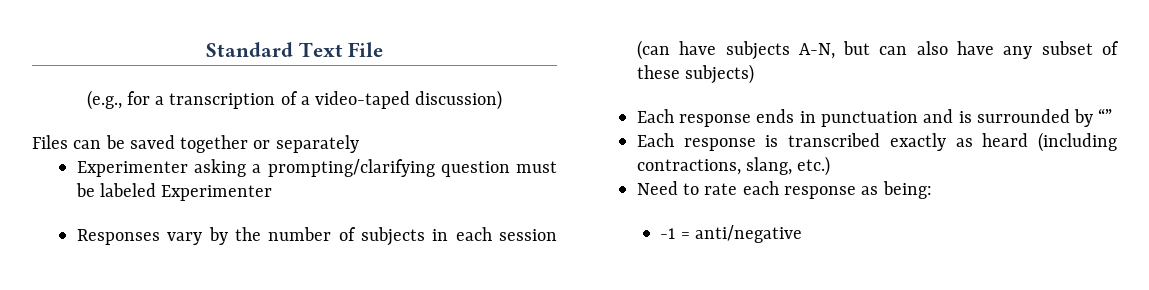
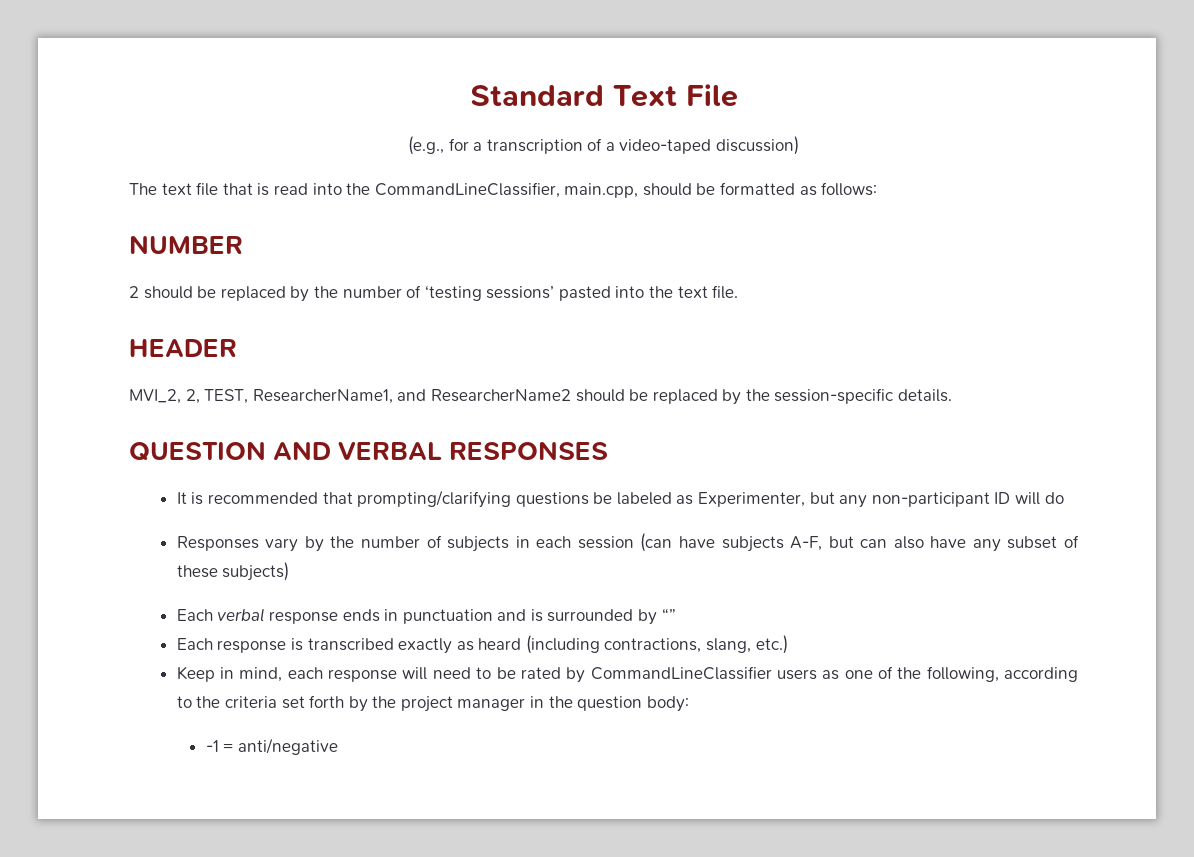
[32,135,359,153] [76,159,557,177] [75,183,273,201] Files can be saved together or separately // Experimenter asking a prompting/clarifying question must be labeled Experimenter -> [129,182,878,198] [129,235,243,254] [129,285,739,302] [129,339,237,357] [129,388,953,405] [129,441,609,461] [176,490,1064,508] The text file that is read into the CommandLineClassifier, main.cpp, should be formatted as follows: // NUMBER // 2 should be replaced by the number of ‘testing sessions’ pasted into the text file. // HEADER // MVI_2, 2, TEST, ResearcherName1, and ResearcherName2 should be replaced by the session-specific details. // QUESTION AND VERBAL RESPONSES // It is recommended that prompting/clarifying questions be labeled as Experimenter, but any non-participant ID will do
[798,43,835,59] A-N, -> [790,536,823,551] A-F,
(674, 116) none -> [217,608,265,622] verbal
[636,181,932,199] Need to rate each response as being: -> [176,666,1079,683] [176,695,689,712] Keep in mind, each response will need to be rated by CommandLineClassifier users as one of the following, according to the criteria set forth by the project manager in the question body:

